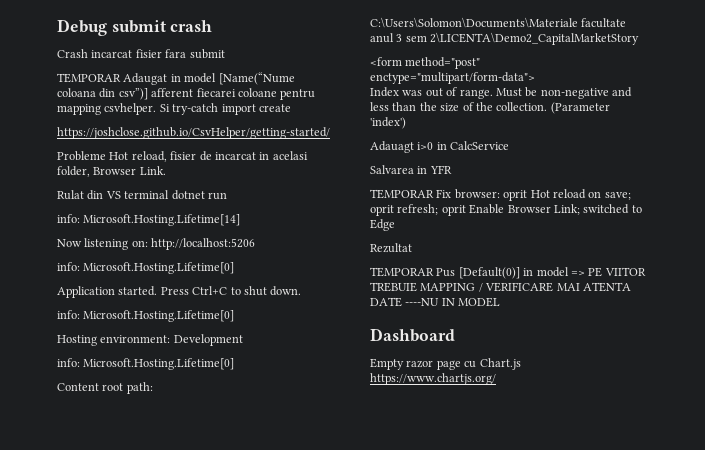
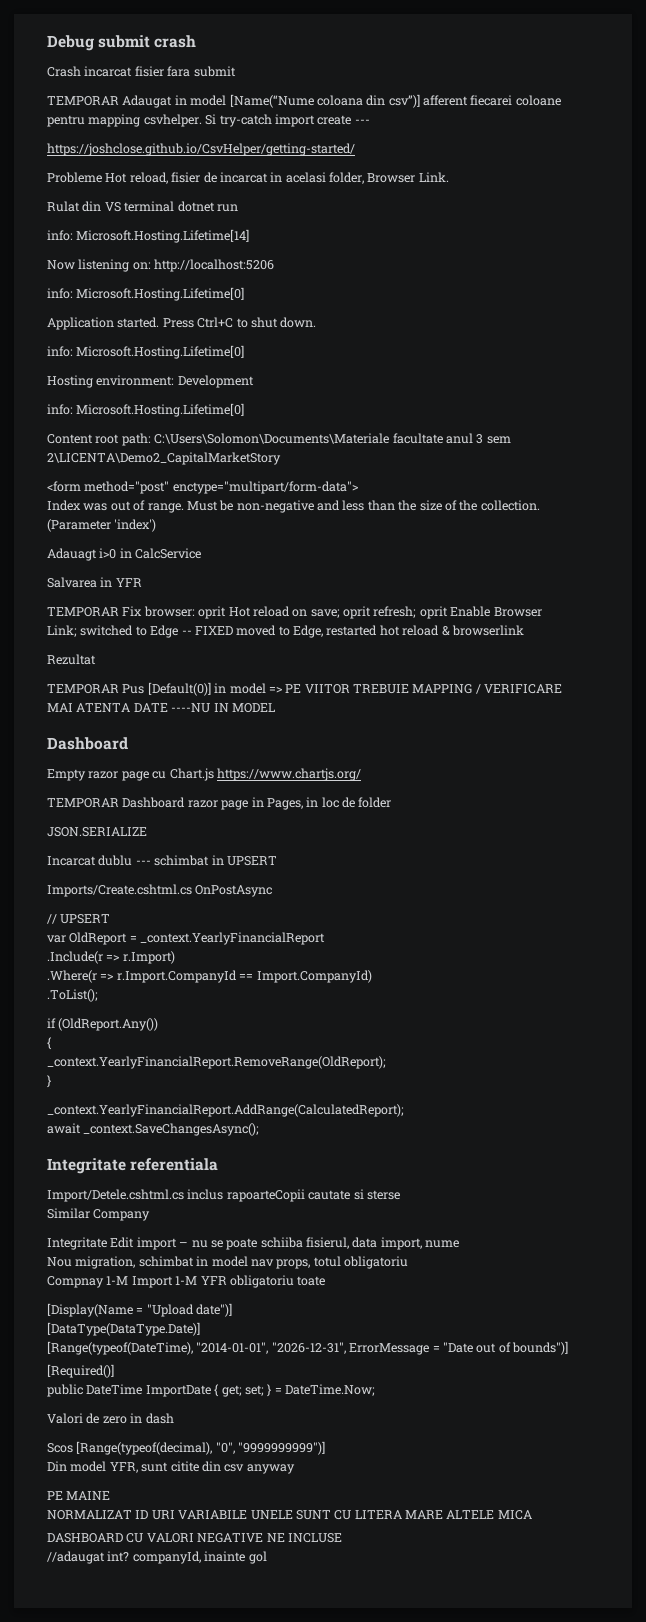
(291, 108) none -> [354,119,370,124] ---
(395, 225) none -> [181,625,524,638] -- FIXED moved to Edge, restarted hot reload & browserlink
(496, 379) none -> [47,797,392,810] [47,827,147,837] [47,855,277,866] [47,884,273,897] [47,914,111,924] [47,932,326,945] [47,951,175,964] [47,970,372,983] [47,989,98,1002] [47,1018,159,1031] [47,1037,52,1050] [47,1056,386,1069] [47,1075,51,1088] [47,1104,404,1117] [47,1123,260,1136] [47,1158,219,1174] [47,1189,400,1202] [47,1208,151,1221] [47,1237,460,1250] [47,1256,408,1269] [47,1275,326,1288] [47,1303,233,1317] [47,1322,200,1336] [47,1341,568,1355] [47,1364,114,1378] [47,1384,375,1397] [47,1413,174,1424] [47,1441,326,1455] [47,1461,295,1474] [47,1491,111,1500] [47,1510,532,1520] [47,1533,342,1543] [47,1551,267,1564] // TEMPORAR Dashboard razor page in Pages, in loc de folder // JSON.SERIALIZE // Incarcat dublu --- schimbat in UPSERT // Imports/Create.cshtml.cs OnPostAsync // // UPSERT // var OldReport = _context.YearlyFinancialReport // .Include(r => r.Import) // .Where(r => r.Import.CompanyId == Import.CompanyId) // .ToList(); // if (OldReport.Any()) // { // _context.YearlyFinancialReport.RemoveRange(OldReport); // } // _context.YearlyFinancialReport.AddRange(CalculatedReport); // await _context.SaveChangesAsync(); // Integritate referentiala // Import/Detele.cshtml.cs inclus rapoarteCopii cautate si sterse // Similar Company // Integritate Edit import – nu se poate schiiba fisierul, data import, nume // Nou migration, schimbat in model nav props, totul obligatoriu // Compnay 1-M Import 1-M YFR obligatoriu toate // [Display(Name = "Upload date")] // [DataType(DataType.Date)] // [Range(typeof(DateTime), "2014-01-01", "2026-12-31", ErrorMessage = "Date out of bounds")] // [Required()] // public DateTime ImportDate { get; set; } = DateTime.Now; // Valori de zero in dash // Scos [Range(typeof(decimal), "0", "9999999999")] // Din model YFR, sunt citite din csv anyway // PE MAINE // NORMALIZAT ID URI VARIABILE UNELE SUNT CU LITERA MARE ALTELE MICA // DASHBOARD CU VALORI NEGATIVE NE INCLUSE // //adaugat int? companyId, inainte gol

